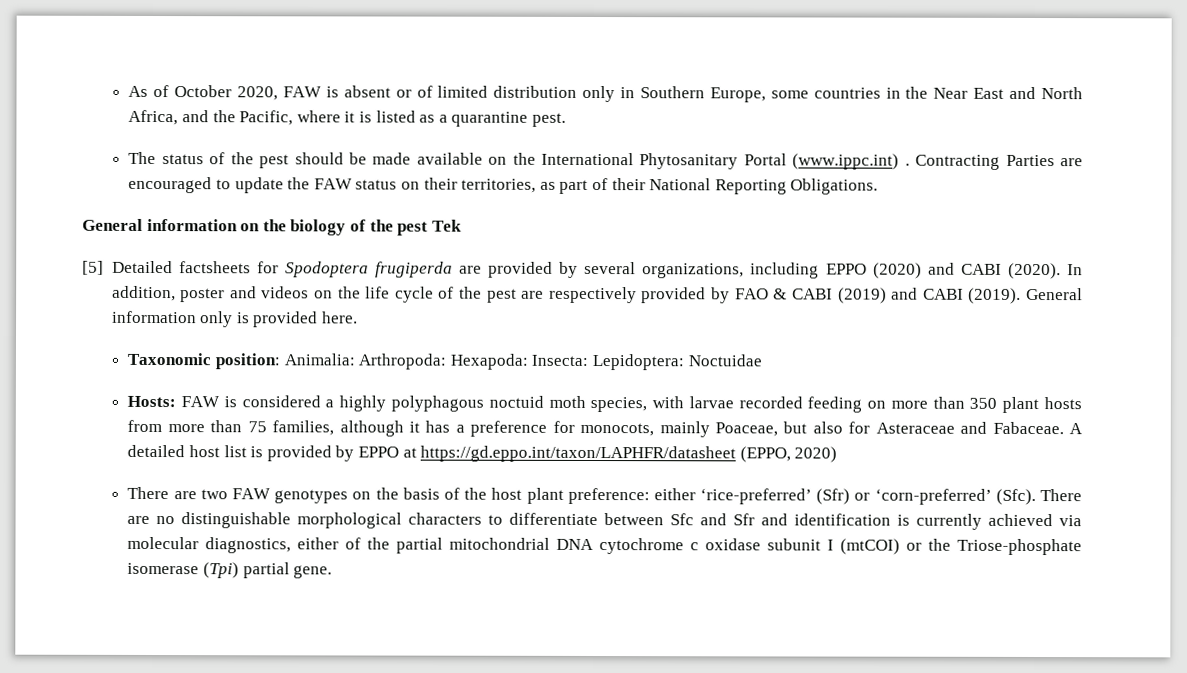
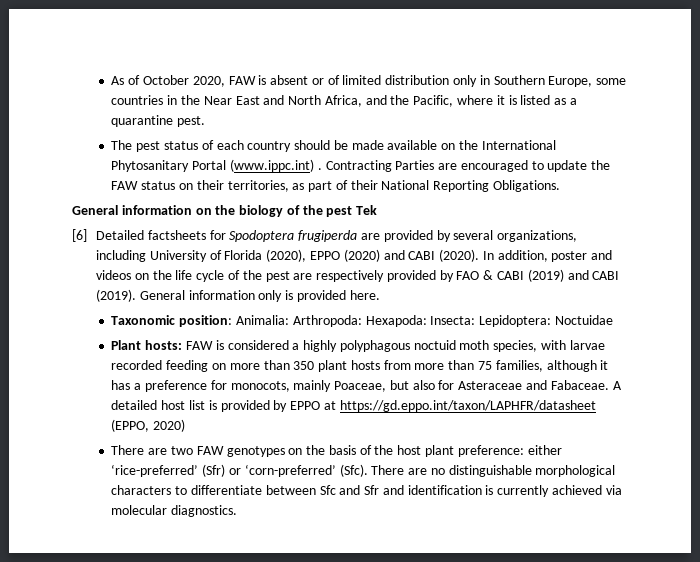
(157, 158) none -> [136,141,161,152] pest
[230,152,290,169] the pest -> [216,140,292,152] each country
[82,260,104,275] [5] -> [72,229,87,242] [6]
(820, 270) none -> [149,249,307,262] University of Florida (2020),
[127,395,177,408] Hosts: -> [111,340,183,350] Plant hosts:
[205,537,1082,556] [127,562,333,579] diagnostics, either of the partial mitochondrial DNA cytochrome c oxidase subunit I (mtCOI) or the Triose-phosphate isomerase (Tpi) partial gene. -> [171,505,238,517] diagnostics.

